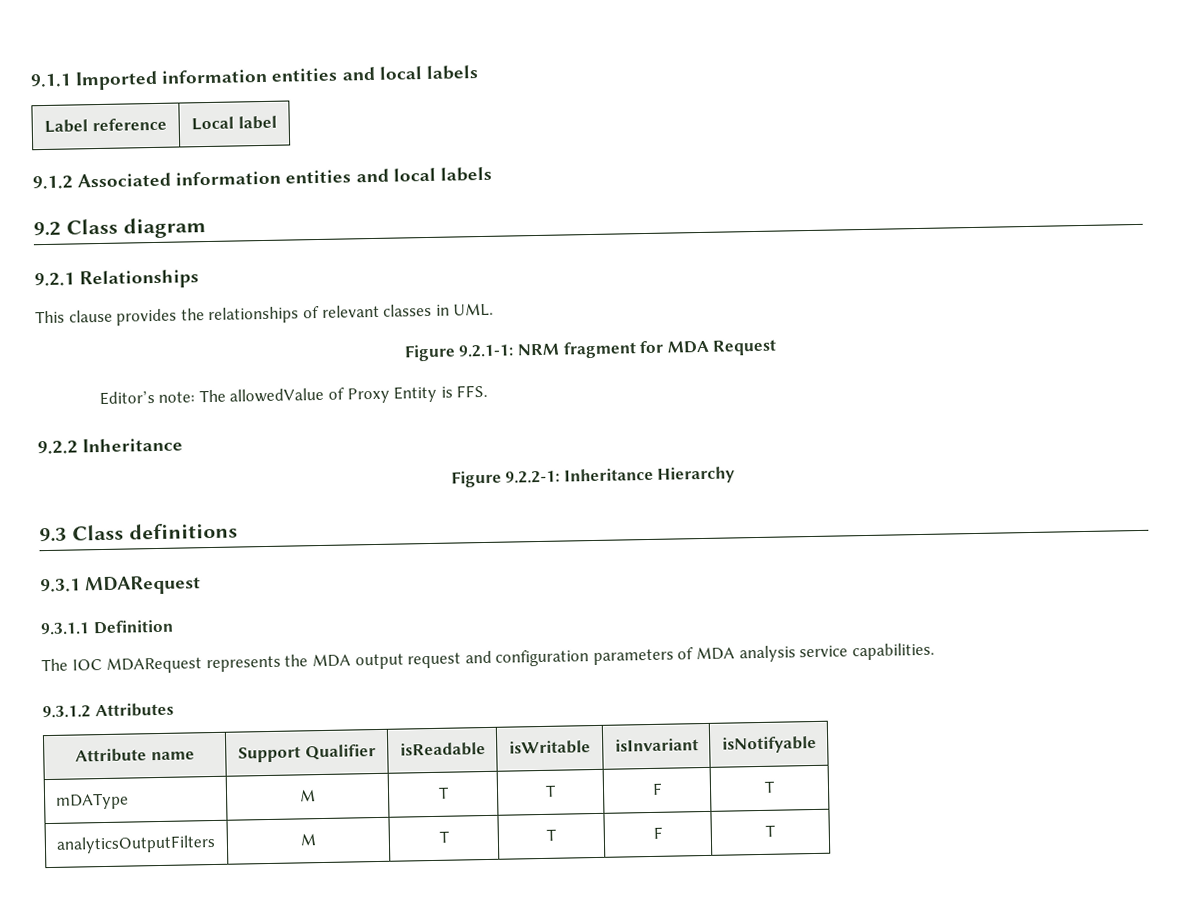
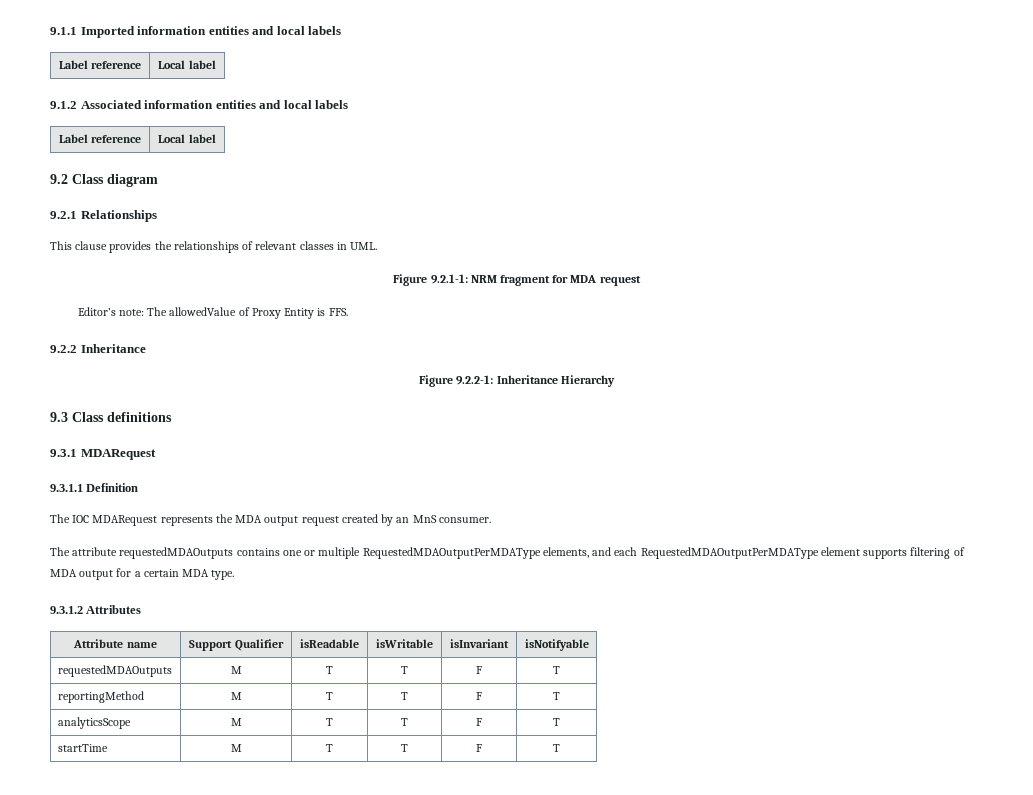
(492, 174) none -> [58,134,142,143] [158,134,216,143] // Label reference | Local label
[712,339,778,356] Request -> [599,276,641,286] request
[464,642,935,667] and configuration parameters of MDA analysis service capabilities. -> [341,514,491,526] [50,547,965,559] [50,568,235,580] created by an MnS consumer. // The attribute requestedMDAOutputs contains one or multiple RequestedMDAOutputPerMDAType elements, and each RequestedMDAOutputPerMDAType element supports filtering of MDA output for a certain MDA type.
[54,792,129,810] [299,789,316,802] [437,786,449,799] [545,784,556,797] [651,782,663,795] [764,780,775,793] [55,834,216,854] [300,833,316,846] [438,830,449,843] [546,828,556,841] [652,826,663,839] [765,824,775,837] mDAType | M | T | T | F | T // analyticsOutputFilters | M | T | T | F | T -> [57,665,172,677] [230,666,242,674] [326,666,333,674] [401,666,408,674] [476,666,482,674] [553,666,560,674] [57,691,144,703] [230,692,242,700] [326,692,333,700] [401,692,408,700] [476,692,482,700] [553,692,560,700] [57,717,131,729] [230,718,242,726] [326,718,333,726] [401,718,408,726] [476,718,482,726] [553,718,560,726] [57,744,108,752] [230,744,242,752] [326,744,333,752] [401,744,408,752] [476,744,482,752] [553,744,560,752] requestedMDAOutputs | M | T | T | F | T // reportingMethod | M | T | T | F | T // analyticsScope | M | T | T | F | T // startTime | M | T | T | F | T

